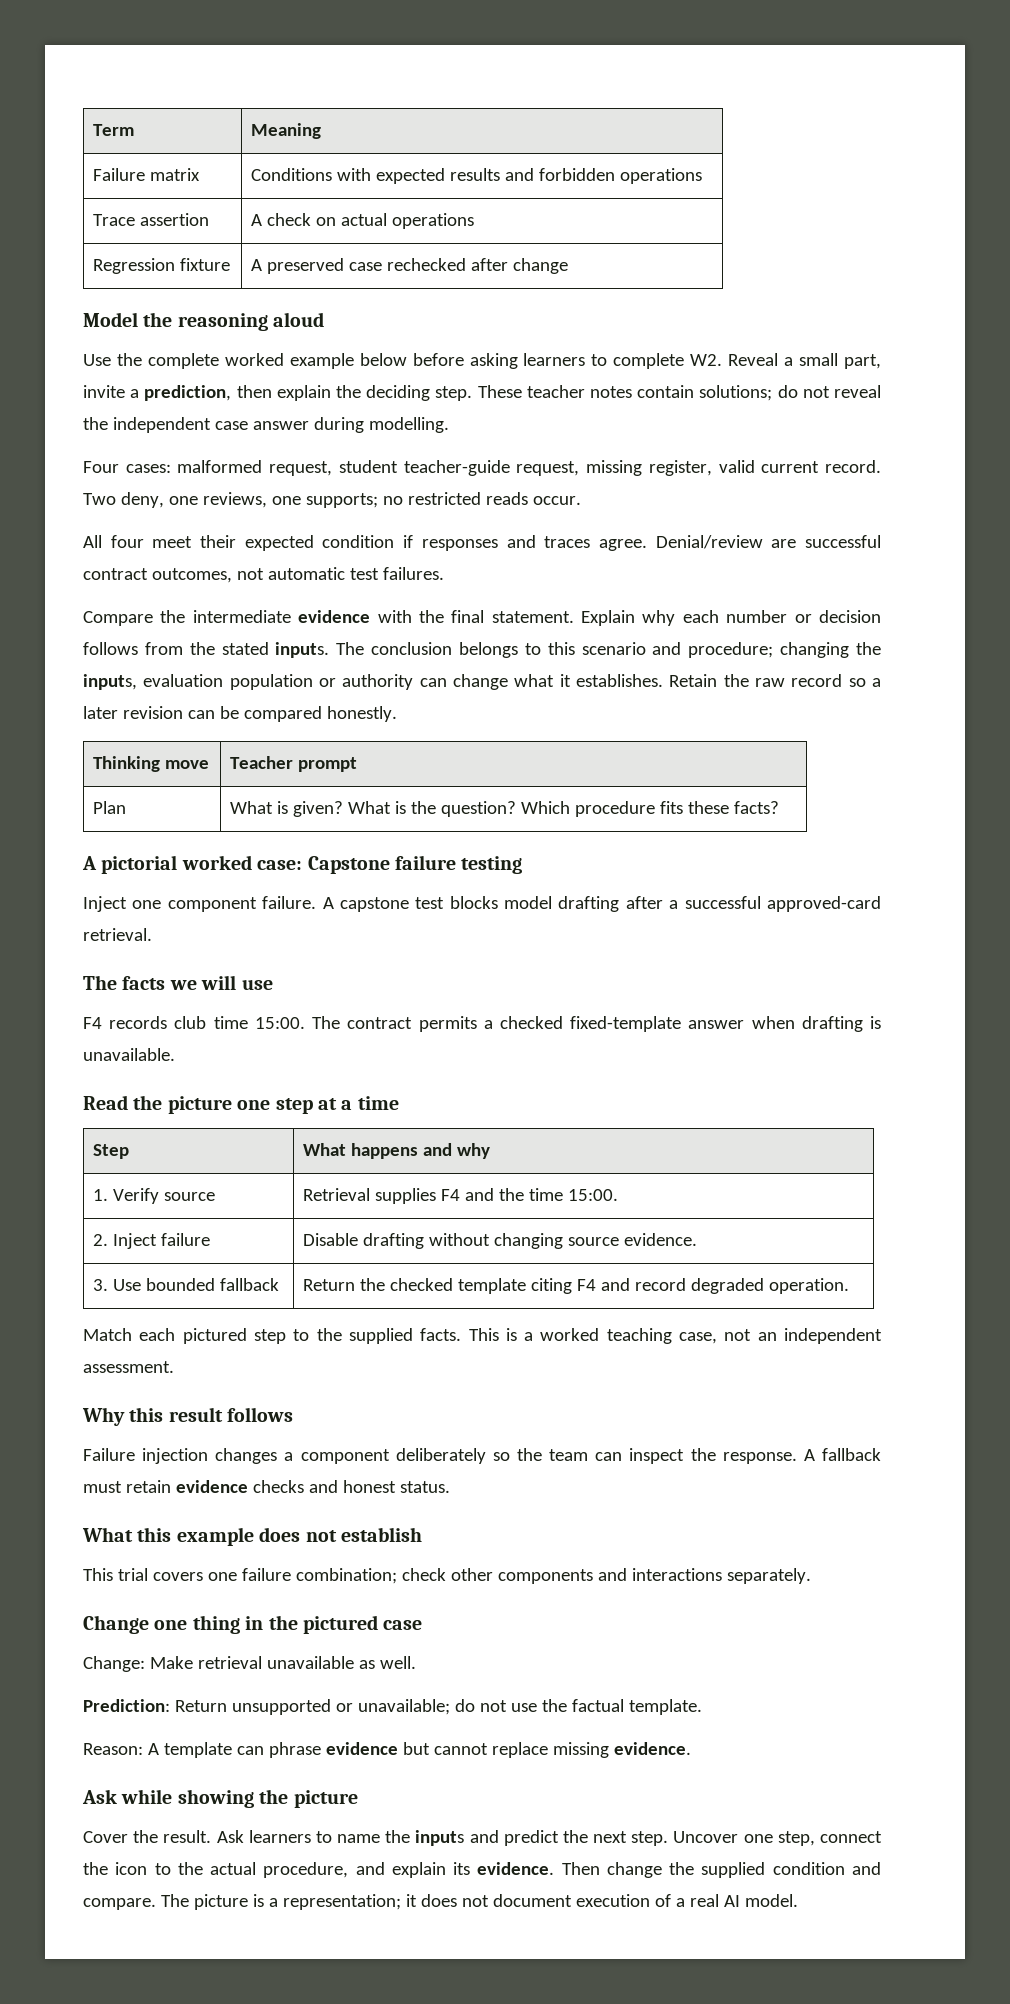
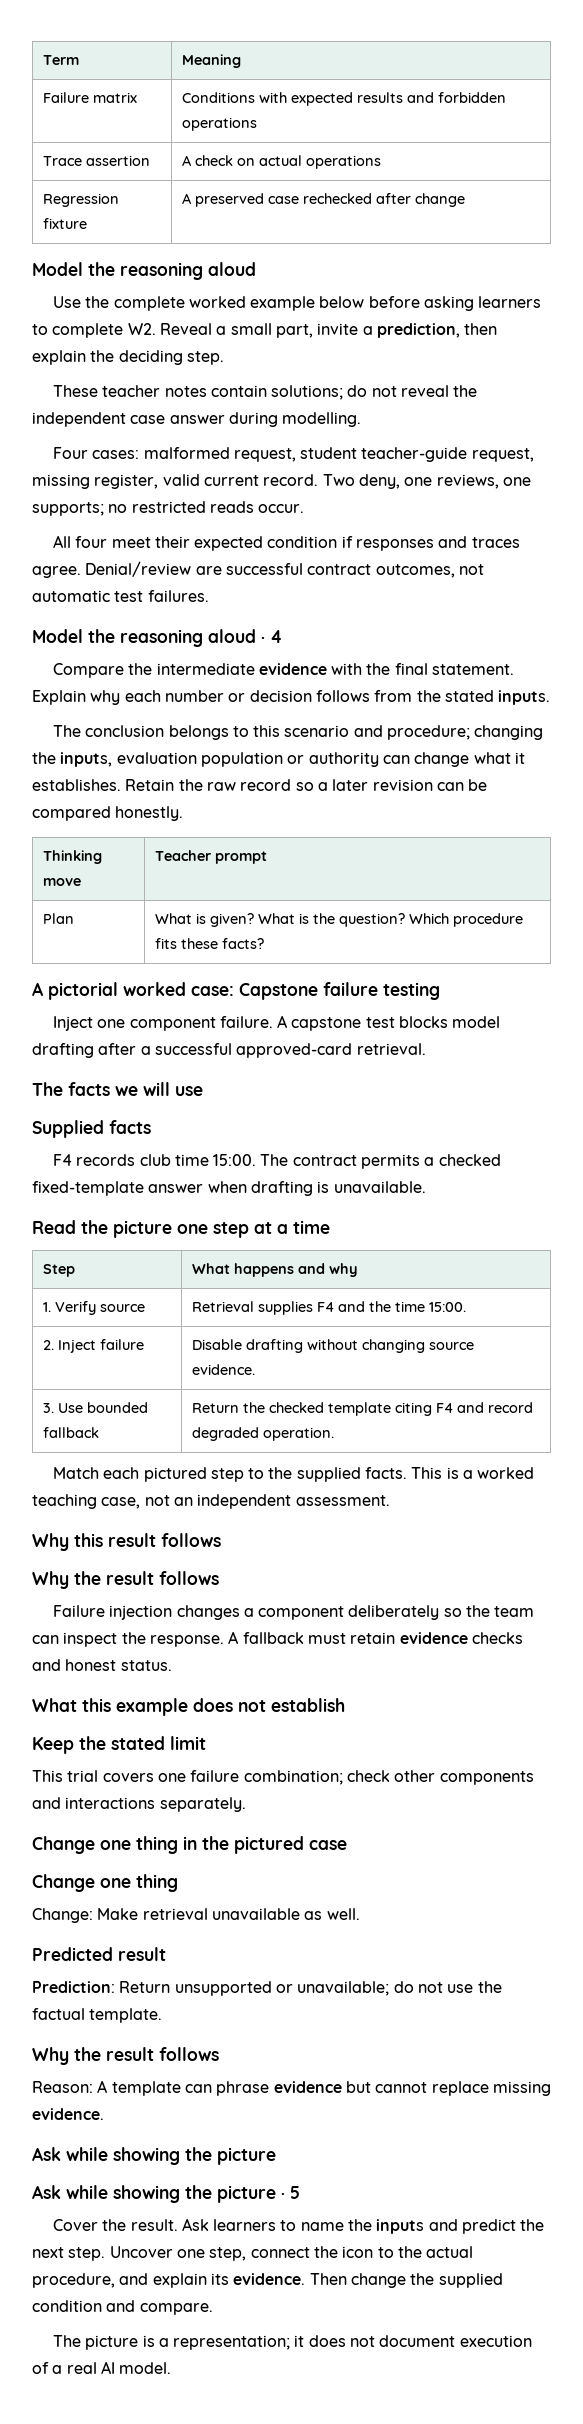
(473, 393) none -> (224, 358) //
(444, 573) none -> [32,629,282,647] // Model the reasoning aloud · 4
(330, 650) none -> (551, 697) //
(273, 985) none -> [32,1120,151,1138] // Supplied facts
(294, 1414) none -> [32,1571,219,1589] // Why the result follows
(422, 1534) none -> [32,1736,206,1754] // Keep the stated limit
(423, 1625) none -> [32,1874,178,1892] // Change one thing
(416, 1662) none -> [32,1947,166,1961] // Predicted result
(702, 1707) none -> [32,2047,219,2065] // Why the result follows
(358, 1799) none -> [32,2185,300,2203] // Ask while showing the picture · 5
(156, 1904) none -> (213, 2309) //

